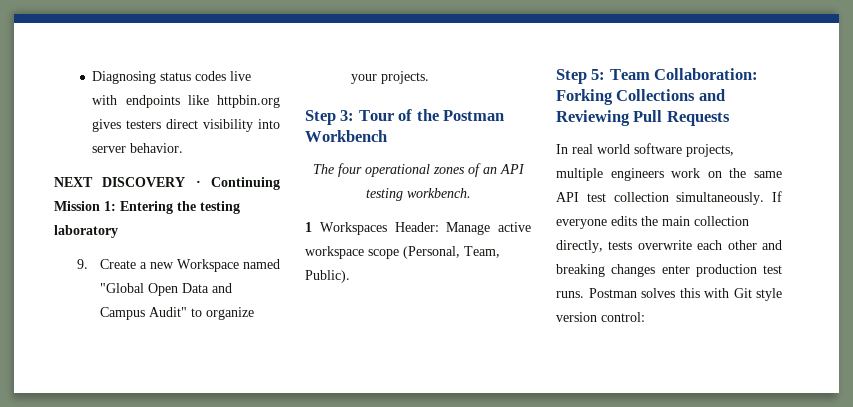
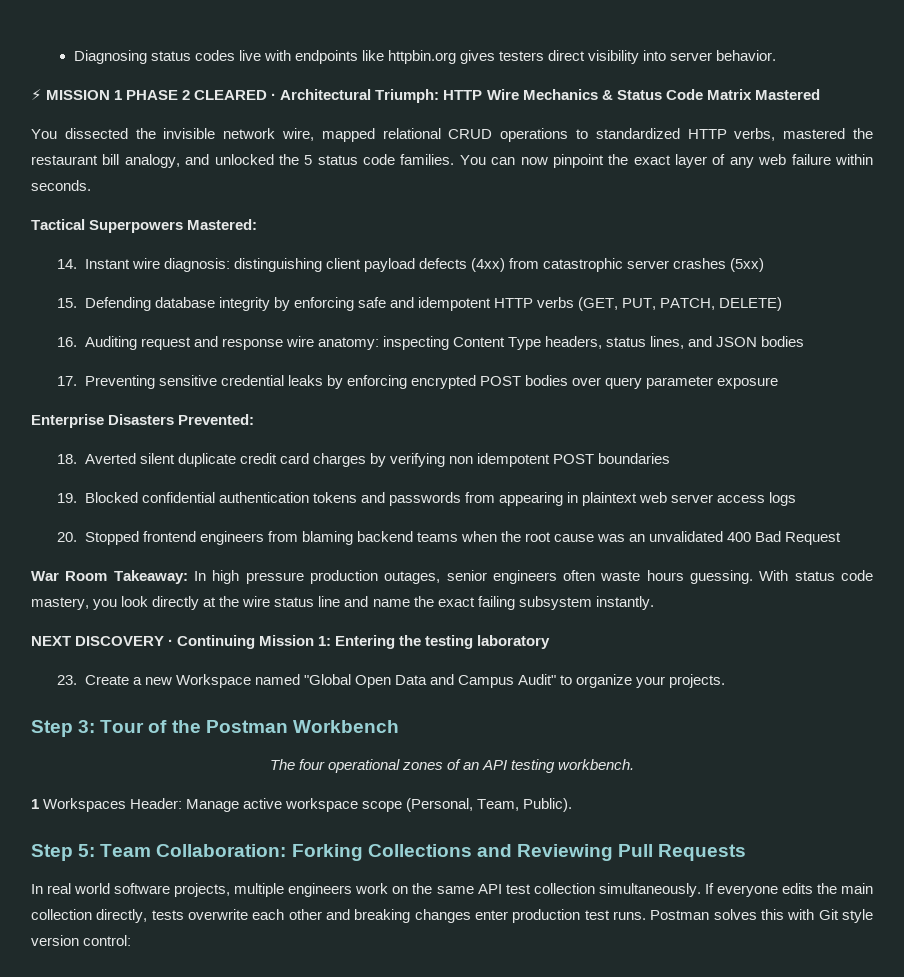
(184, 148) none -> [31,89,820,103] [31,128,873,142] [31,154,874,168] [31,180,91,191] [31,219,258,233] [57,258,765,272] [57,297,783,311] [57,336,805,350] [57,375,779,389] [31,414,255,428] [57,453,671,467] [57,492,797,506] [57,531,842,545] [31,570,873,584] [31,596,654,610] // ⚡ MISSION 1 PHASE 2 CLEARED · Architectural Triumph: HTTP Wire Mechanics & Status Code Matrix Mastered // You dissected the invisible network wire, mapped relational CRUD operations to standardized HTTP verbs, mastered the restaurant bill analogy, and unlocked the 5 status code families. You can now pinpoint the exact layer of any web failure within seconds. // Tactical Superpowers Mastered: // 14. Instant wire diagnosis: distinguishing client payload defects (4xx) from catastrophic server crashes (5xx) // 15. Defending database integrity by enforcing safe and idempotent HTTP verbs (GET, PUT, PATCH, DELETE) // 16. Auditing request and response wire anatomy: inspecting Content Type headers, status lines, and JSON bodies // 17. Preventing sensitive credential leaks by enforcing encrypted POST bodies over query parameter exposure // Enterprise Disasters Prevented: // 18. Averted silent duplicate credit card charges by verifying non idempotent POST boundaries // 19. Blocked confidential authentication tokens and passwords from appearing in plaintext web server access logs // 20. Stopped frontend engineers from blaming backend teams when the root cause was an unvalidated 400 Bad Request // War Room Takeaway: In high pressure production outages, senior engineers often waste hours guessing. With status code mastery, you look directly at the wire status line and name the exact failing subsystem instantly.
[76,259,88,269] 9. -> [57,675,78,685] 23.

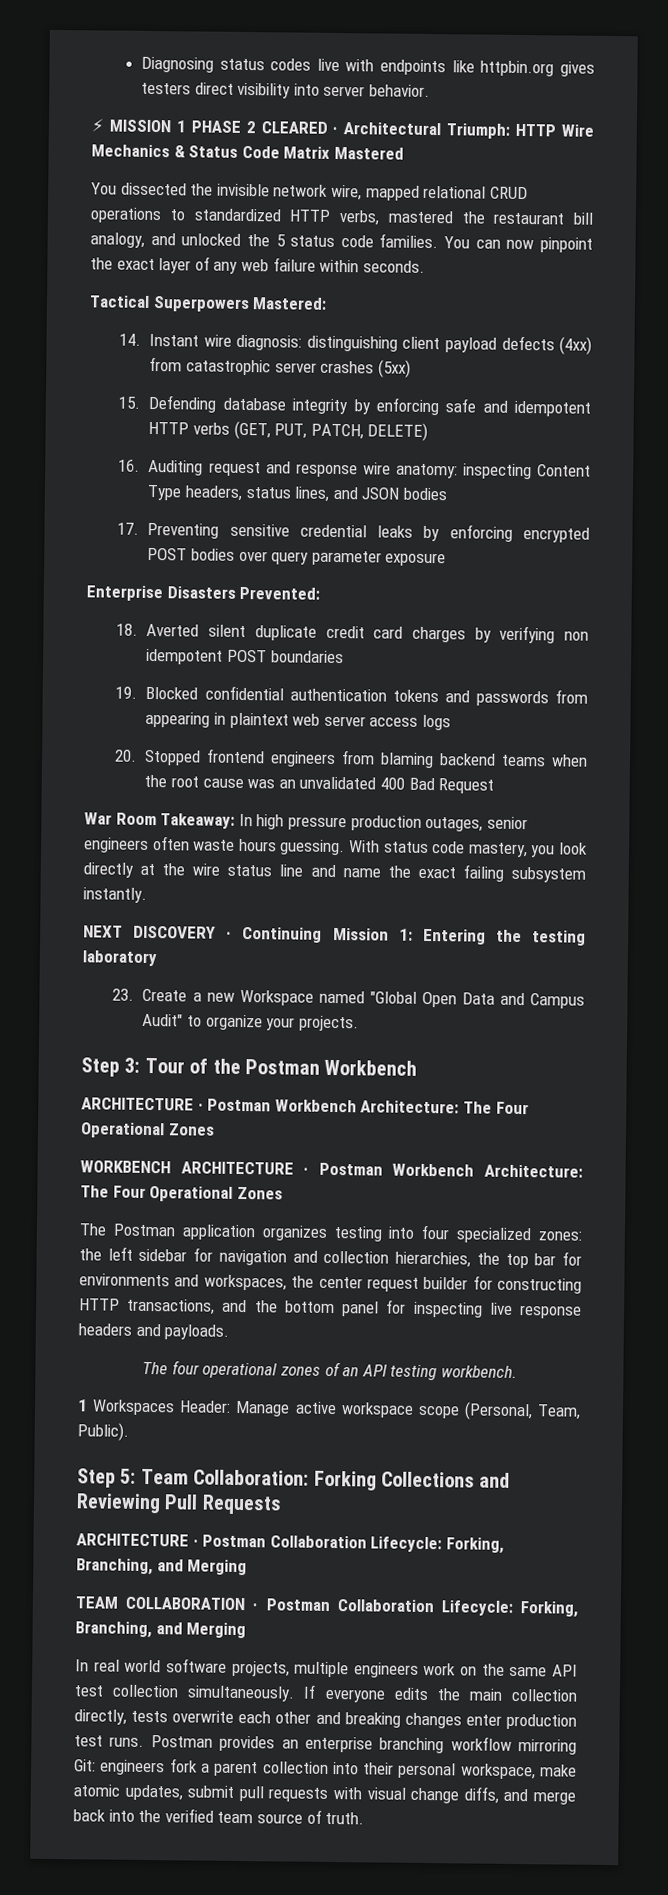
(399, 726) none -> [81,1097,529,1115] [80,1122,215,1139] [80,1160,583,1178] [80,1185,283,1202] [79,1223,582,1244] [79,1246,583,1269] [79,1273,582,1294] [79,1298,582,1319] [78,1323,230,1340] // ARCHITECTURE · Postman Workbench Architecture: The Four Operational Zones // WORKBENCH ARCHITECTURE · Postman Workbench Architecture: The Four Operational Zones // The Postman application organizes testing into four specialized zones: the left sidebar for navigation and collection hierarchies, the top bar for environments and workspaces, the center request builder for constructing HTTP transactions, and the bottom panel for inspecting live response headers and payloads.
(747, 852) none -> [76,1533,504,1554] [76,1558,248,1576] [75,1596,578,1618] [75,1621,247,1639] // ARCHITECTURE · Postman Collaboration Lifecycle: Forking, Branching, and Merging // TEAM COLLABORATION · Postman Collaboration Lifecycle: Forking, Branching, and Merging
[713,909,874,923] [31,935,132,946] solves this with Git style version control: -> [219,1735,577,1755] [74,1758,577,1780] [73,1784,577,1805] [73,1808,365,1825] provides an enterprise branching workflow mirroring Git: engineers fork a parent collection into their personal workspace, make atomic updates, submit pull requests with visual change diffs, and merge back into the verified team source of truth.

